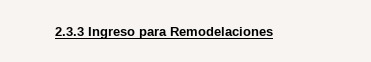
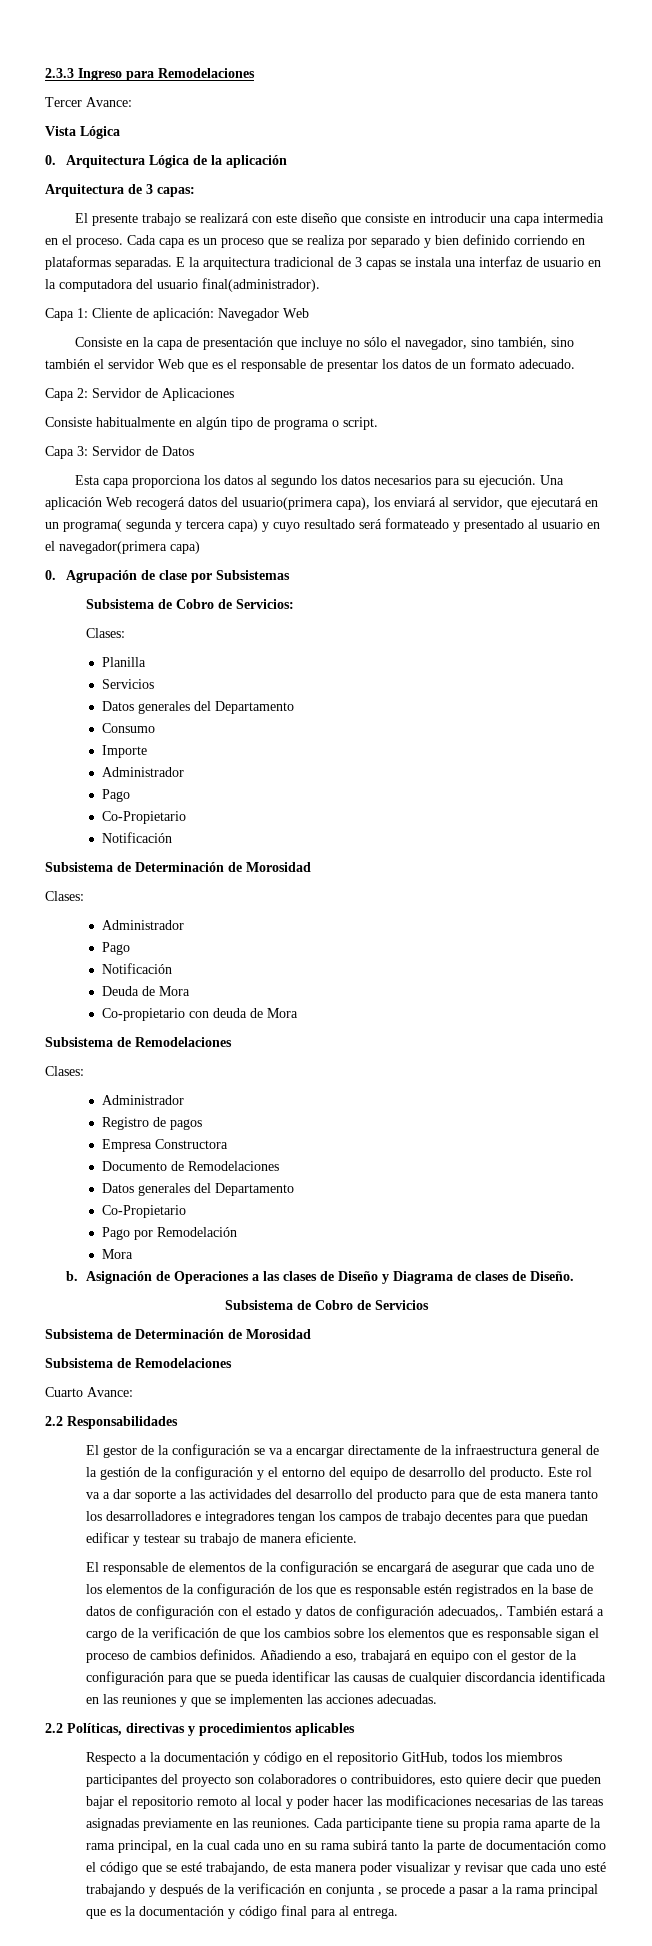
(273, 31) none -> [45,97,132,107] [45,126,120,139] [45,155,287,168] [45,184,195,197] [75,213,605,226] [45,234,585,248] [45,256,601,270] [45,278,320,292] [45,308,309,321] [75,337,575,350] [45,358,575,372] [45,388,234,401] [45,417,378,430] [45,446,194,459] [75,475,565,488] [45,497,598,510] [45,518,600,532] [45,541,200,554] [45,570,290,583] [86,599,295,609] [86,628,126,638] [101,657,146,667] [101,679,154,689] [101,701,294,714] [101,723,155,733] [101,745,147,758] [101,767,184,777] [101,789,130,802] [101,811,186,824] [101,832,172,843] [45,862,311,872] [45,891,84,901] [101,920,184,930] [101,942,130,955] [101,963,172,974] [101,986,190,996] [101,1008,298,1021] [45,1037,232,1047] [45,1066,84,1076] [101,1095,184,1105] [101,1117,202,1130] [101,1139,228,1152] [101,1161,279,1171] [101,1183,294,1196] [101,1205,186,1218] [101,1227,237,1240] [101,1249,133,1259] [65,1271,575,1284] [224,1300,429,1310] [45,1329,311,1339] [45,1358,232,1368] [45,1387,133,1397] [45,1416,178,1429] [86,1444,600,1458] [86,1466,593,1480] [86,1489,599,1502] [86,1511,589,1524] [86,1532,358,1546] [86,1561,595,1575] [86,1583,594,1597] [86,1605,605,1619] [86,1627,600,1641] [86,1649,578,1663] [86,1671,607,1685] [86,1694,438,1707] [45,1723,355,1736] [86,1752,563,1765] [86,1774,602,1787] [86,1795,604,1809] [86,1818,602,1831] [86,1840,607,1853] [86,1862,607,1875] [86,1883,599,1897] [86,1905,399,1919] // Tercer Avance: // Vista Lógica // 0. Arquitectura Lógica de la aplicación // Arquitectura de 3 capas: // El presente trabajo se realizará con este diseño que consiste en introducir una capa intermedia en el proceso. Cada capa es un proceso que se realiza por separado y bien definido corriendo en plataformas separadas. E la arquitectura tradicional de 3 capas se instala una interfaz de usuario en la computadora del usuario final(administrador). // Capa 1: Cliente de aplicación: Navegador Web // Consiste en la capa de presentación que incluye no sólo el navegador, sino también, sino también el servidor Web que es el responsable de presentar los datos de un formato adecuado. // Capa 2: Servidor de Aplicaciones // Consiste habitualmente en algún tipo de programa o script. // Capa 3: Servidor de Datos // Esta capa proporciona los datos al segundo los datos necesarios para su ejecución. Una aplicación Web recogerá datos del usuario(primera capa), los enviará al servidor, que ejecutará en un programa( segunda y tercera capa) y cuyo resultado será formateado y presentado al usuario en el navegador(primera capa) // 0. Agrupación de clase por Subsistemas // Subsistema de Cobro de Servicios: // Clases: // Planilla // Servicios // Datos generales del Departamento // Consumo // Importe // Administrador // Pago // Co-Propietario // Notificación // Subsistema de Determinación de Morosidad // Clases: // Administrador // Pago // Notificación // Deuda de Mora // Co-propietario con deuda de Mora // Subsistema de Remodelaciones // Clases: // Administrador // Registro de pagos // Empresa Constructora // Documento de Remodelaciones // Datos generales del Departamento // Co-Propietario // Pago por Remodelación // Mora // b. Asignación de Operaciones a las clases de Diseño y Diagrama de clases de Diseño. // Subsistema de Cobro de Servicios // Subsistema de Determinación de Morosidad // Subsistema de Remodelaciones // Cuarto Avance: // 2.2 Responsabilidades // El gestor de la configuración se va a encargar directamente de la infraestructura general de la gestión de la configuración y el entorno del equipo de desarrollo del producto. Este rol va a dar soporte a las actividades del desarrollo del producto para que de esta manera tanto los desarrolladores e integradores tengan los campos de trabajo decentes para que puedan edificar y testear su trabajo de manera eficiente. // El responsable de elementos de la configuración se encargará de asegurar que cada uno de los elementos de la configuración de los que es responsable estén registrados en la base de datos de configuración con el estado y datos de configuración adecuados,. También estará a cargo de la verificación de que los cambios sobre los elementos que es responsable sigan el proceso de cambios definidos. Añadiendo a eso, trabajará en equipo con el gestor de la configuración para que se pueda identificar las causas de cualquier discordancia identificada en las reuniones y que se implementen las acciones adecuadas. // 2.2 Políticas, directivas y procedimientos aplicables // Respecto a la documentación y código en el repositorio GitHub, todos los miembros participantes del proyecto son colaboradores o contribuidores, esto quiere decir que pueden bajar el repositorio remoto al local y poder hacer las modificaciones necesarias de las tareas asignadas previamente en las reuniones. Cada participante tiene su propia rama aparte de la rama principal, en la cual cada uno en su rama subirá tanto la parte de documentación como el código que se esté trabajando, de esta manera poder visualizar y revisar que cada uno esté trabajando y después de la verificación en conjunta , se procede a pasar a la rama principal que es la documentación y código final para al entrega.

